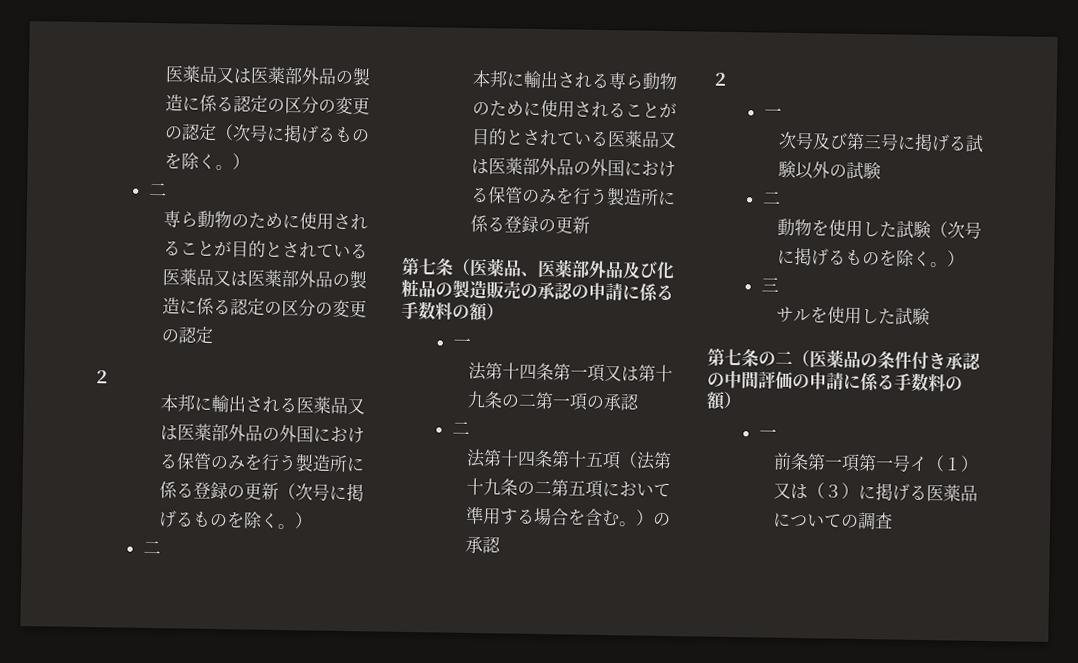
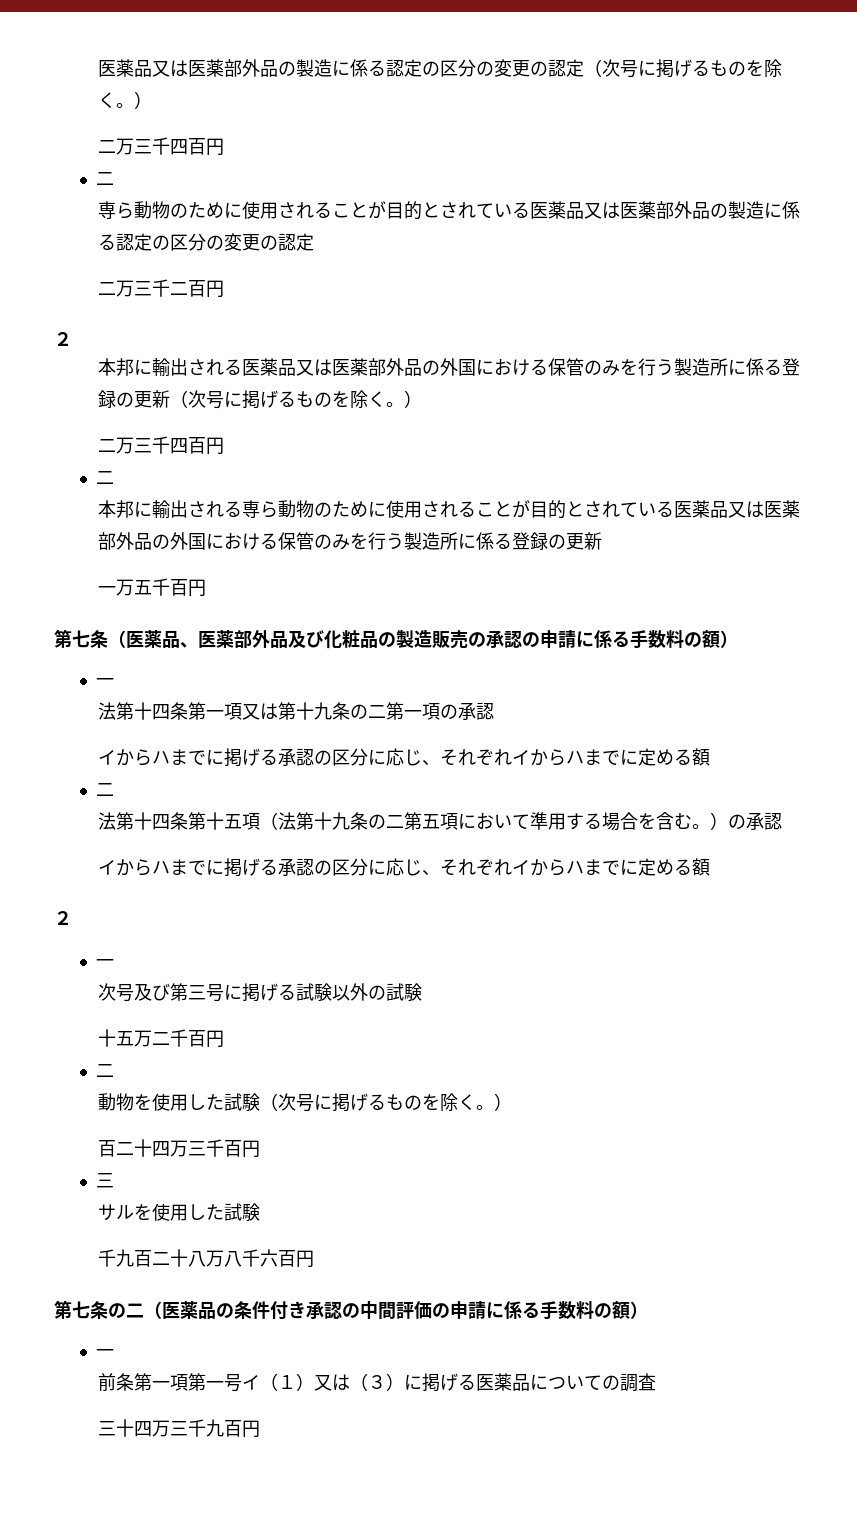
(250, 161) none -> [97,137,224,156] // 二万三千四百円
(214, 335) none -> [97,279,224,298] // 二万三千二百円
(313, 520) none -> [97,436,224,455] // 二万三千四百円
(590, 225) none -> [97,578,206,597] // 一万五千百円
(640, 402) none -> [97,748,710,767] // イからハまでに掲げる承認の区分に応じ、それぞれイからハまでに定める額
(501, 545) none -> [97,858,710,877] // イからハまでに掲げる承認の区分に応じ、それぞれイからハまでに定める額
(881, 170) none -> [97,1029,224,1048] // 十五万二千百円
(965, 258) none -> [97,1139,260,1158] // 百二十四万三千百円
(930, 316) none -> [97,1249,314,1268] // 千九百二十八万八千六百円
(893, 520) none -> [97,1419,260,1438] // 三十四万三千九百円

